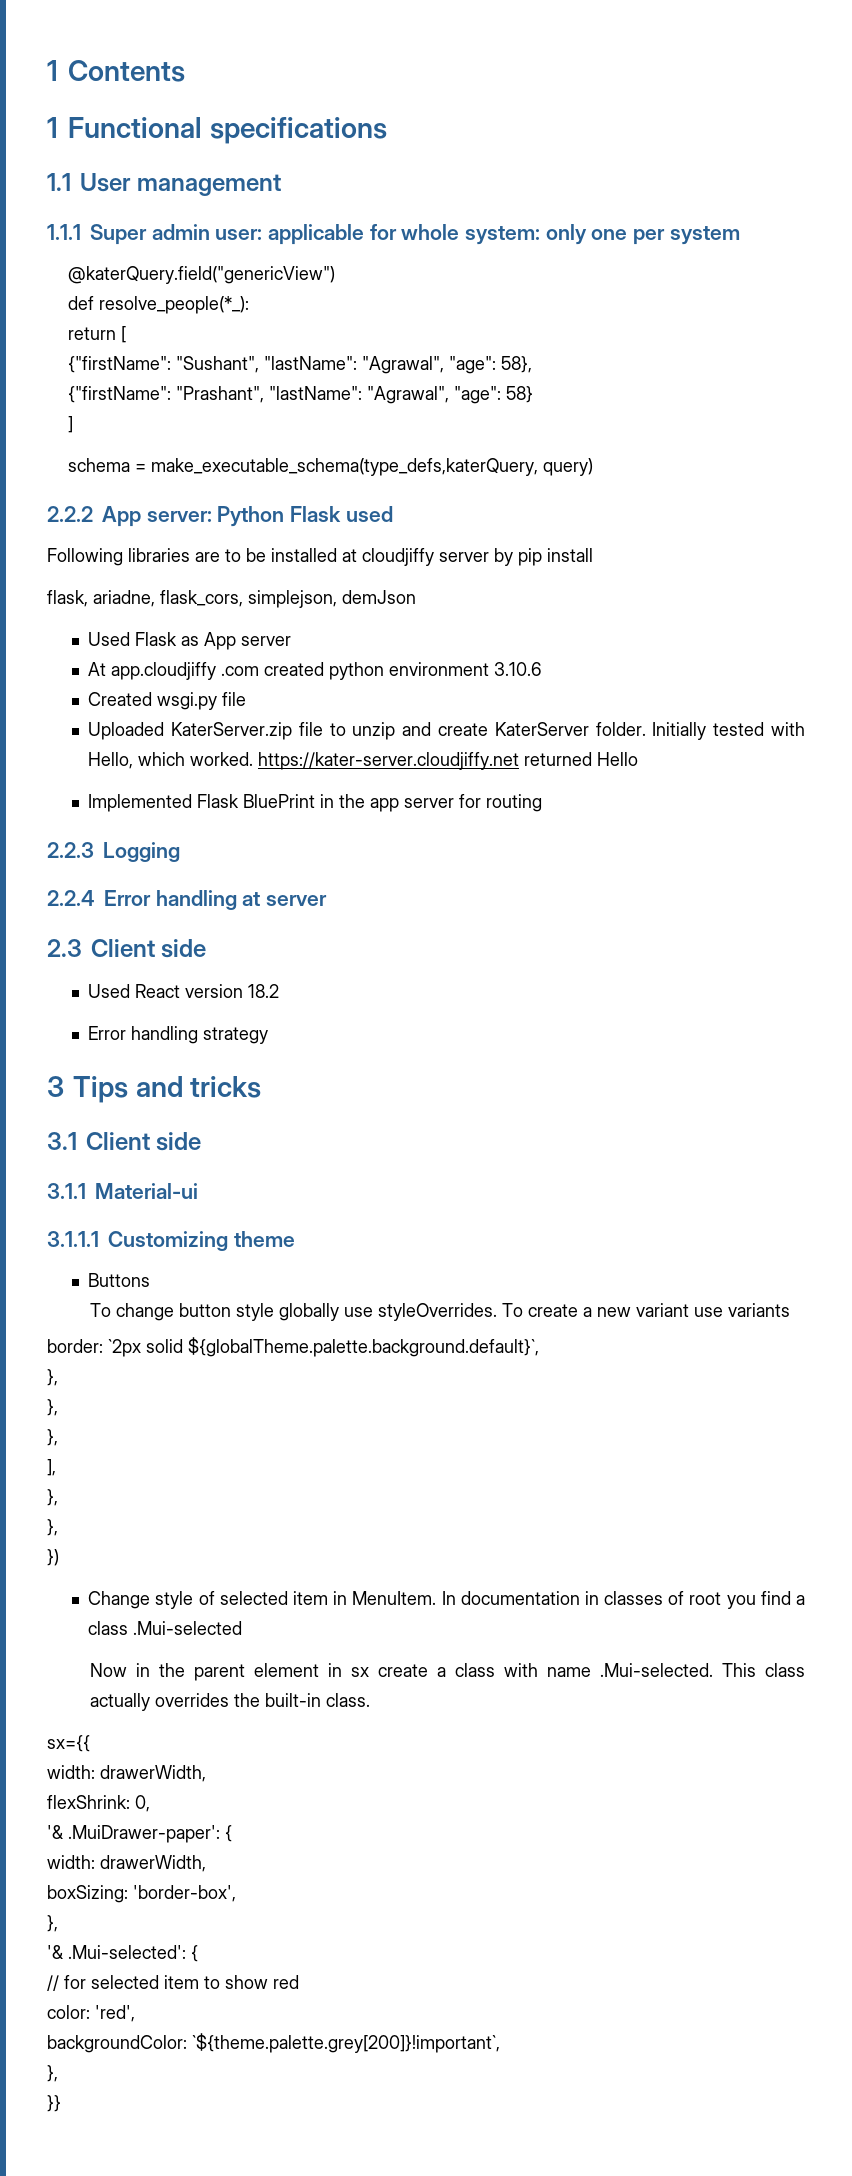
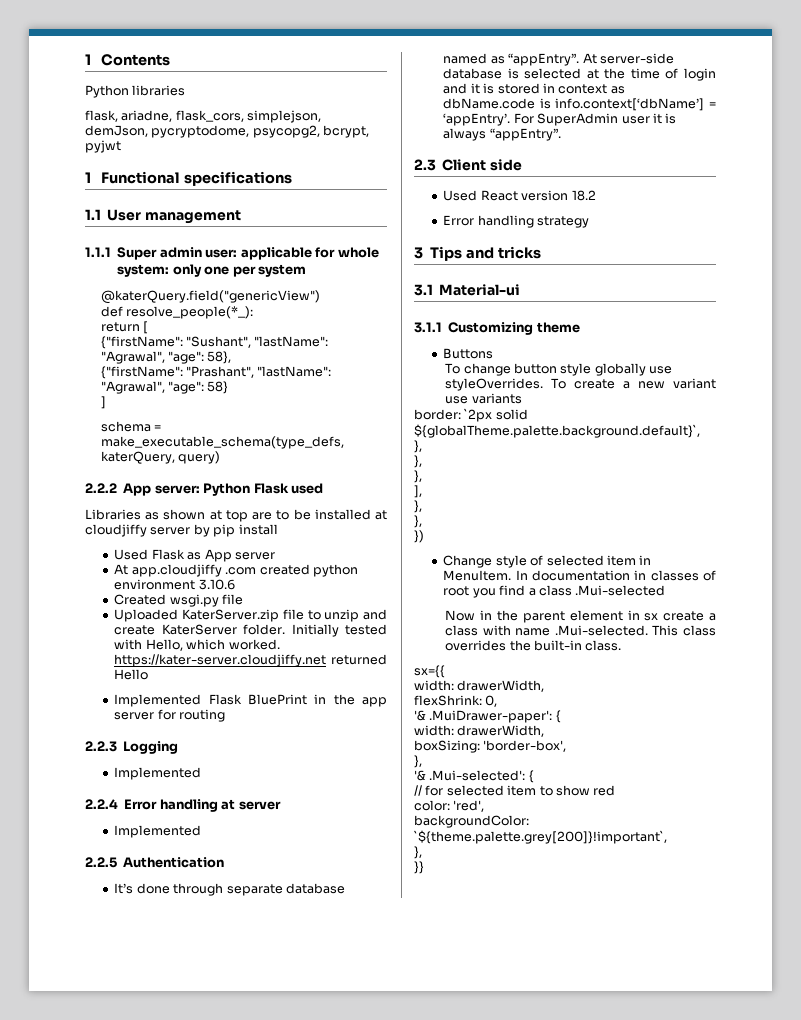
(186, 71) none -> [85,85,186,98] [85,110,322,123] [85,125,370,138] [85,140,121,153] // Python libraries // flask, ariadne, flask_cors, simplejson, demJson, pycryptodome, psycopg2, bcrypt, pyjwt
[47,548,190,566] Following libraries -> [85,509,248,522] Libraries as shown at top
[47,590,416,608] // flask, ariadne, flask_cors, simplejson, demJson -> (278, 529) none
(180, 852) none -> [114,767,202,780] // Implemented
(328, 900) none -> [114,825,202,838] [85,857,225,868] [114,883,345,896] [443,53,674,66] [443,68,716,81] [443,83,625,94] [443,98,716,111] [443,113,677,126] [443,128,561,141] // Implemented // 2.2.5 Authentication // It’s done through separate database named as “appEntry”. At server-side database is selected at the time of login and it is stored in context as dbName.code is info.context[‘dbName’] = ‘appEntry’. For SuperAdmin user it is always “appEntry”.
[86,1132,202,1151] [47,1183,86,1199] Client side // 3.1.1 -> (433, 290) none
[47,1231,99,1247] 3.1.1.1 -> [414,322,442,333] 3.1.1
[89,1693,150,1711] actually -> (716, 630) none

